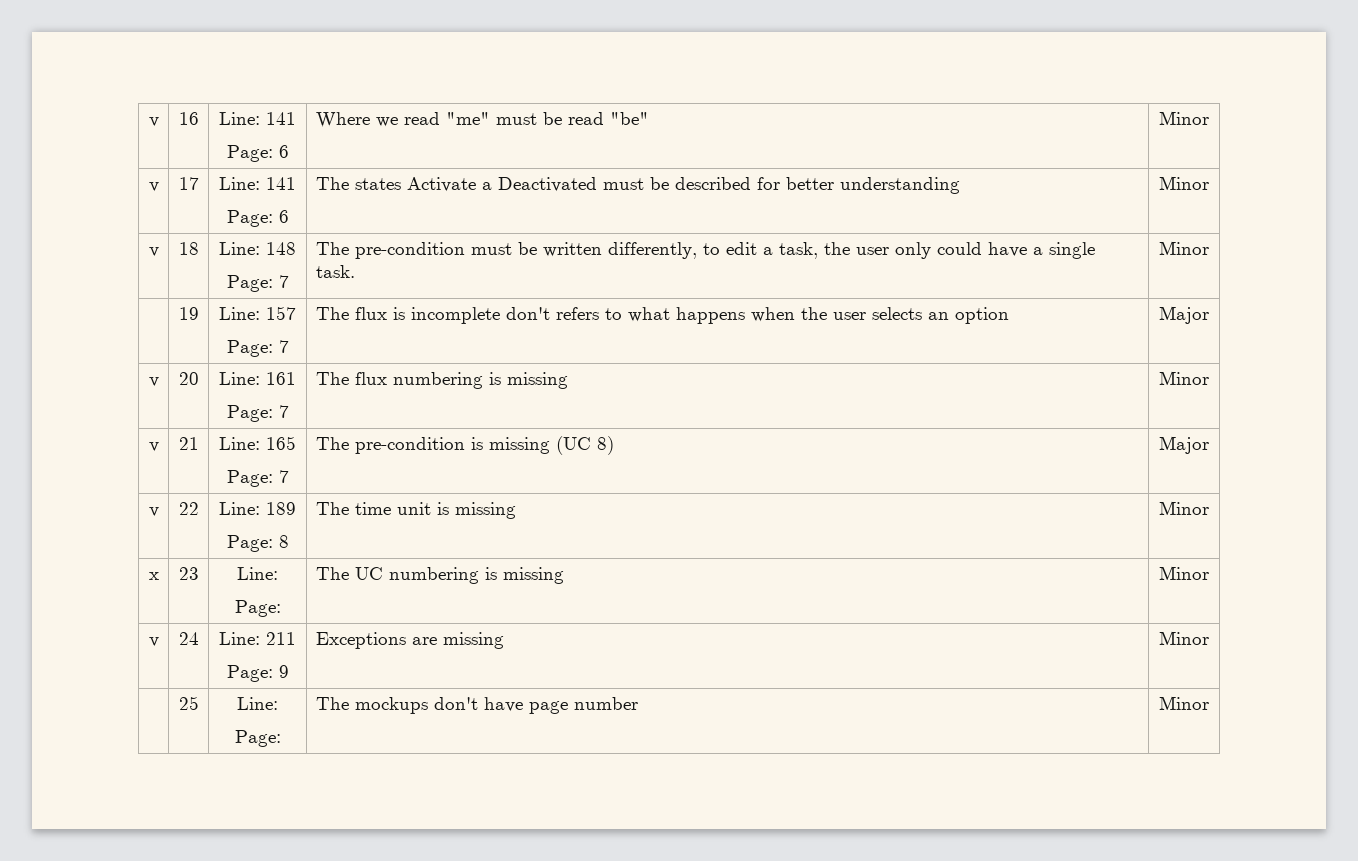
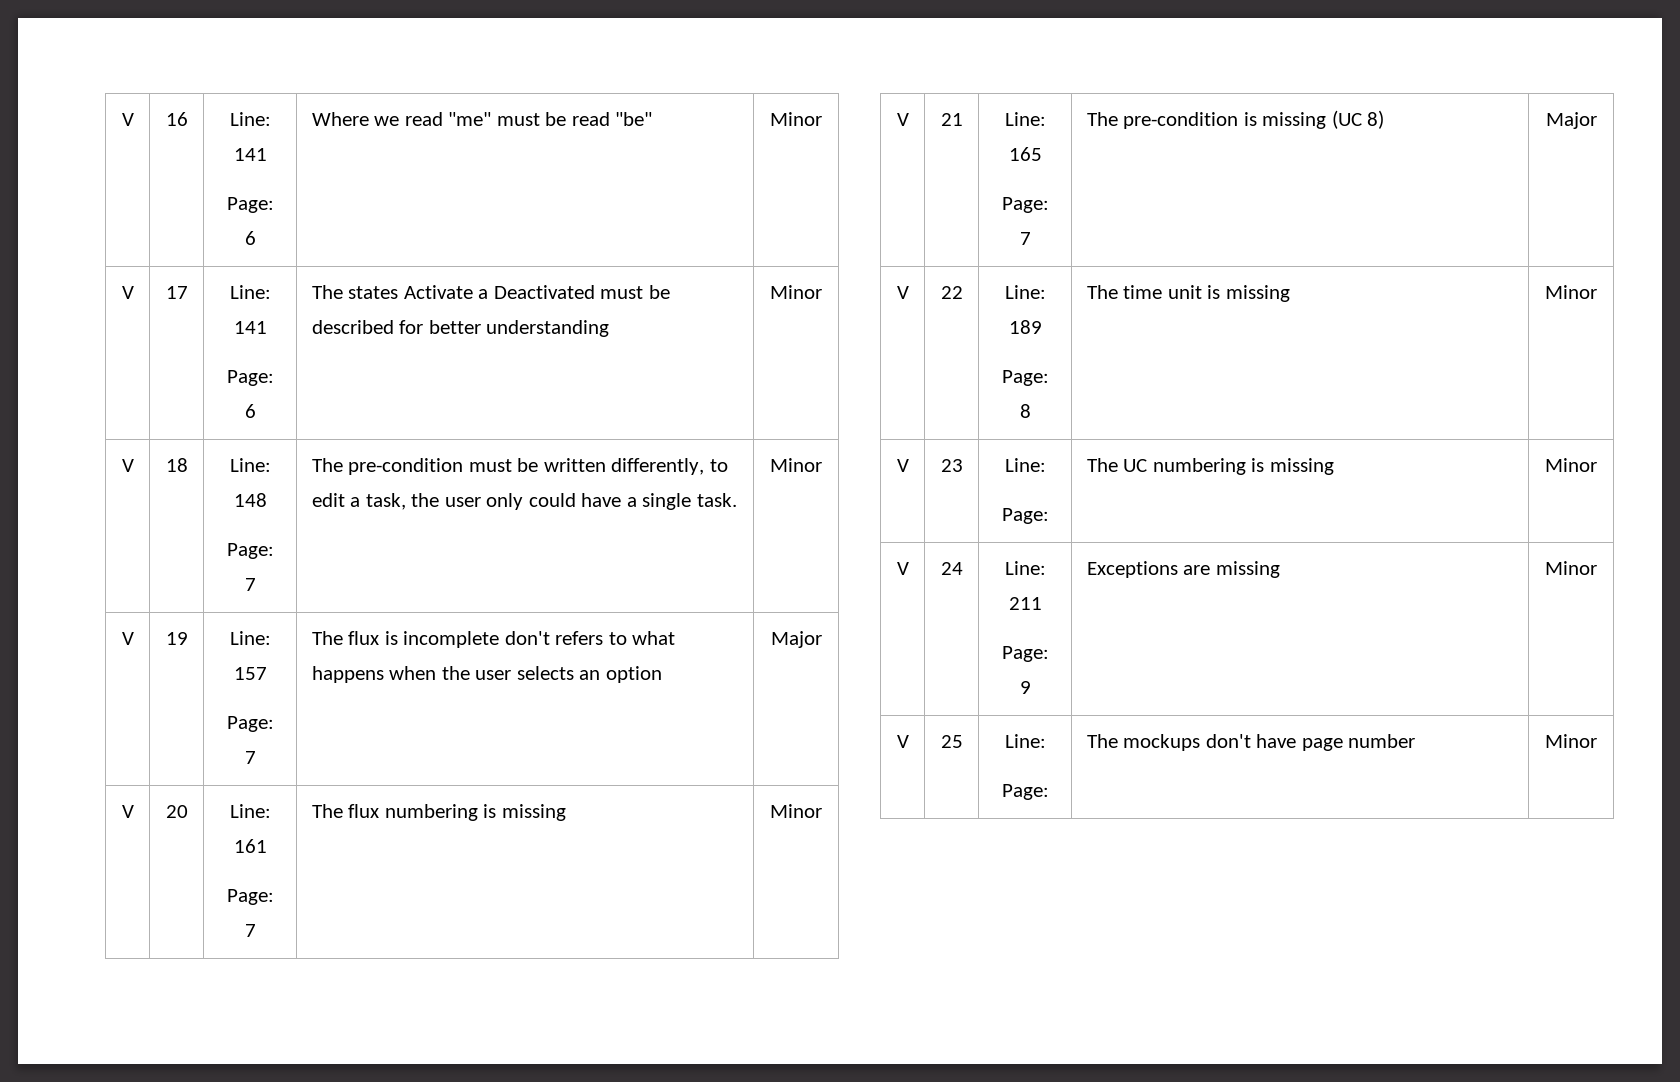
[148,117,159,127] v -> [121,113,134,126] V
[148,182,159,192] v -> [121,286,134,299] V
[148,247,159,257] v -> [121,459,134,472] V
(1209, 248) none -> [121,632,134,645] V
[148,377,159,387] v -> [121,805,134,818] V
[148,442,159,452] v -> [896,113,909,126] V
[148,507,159,517] v -> [896,286,909,299] V
[148,572,159,580] x -> [896,459,909,472] V
[148,637,159,647] v -> [896,562,909,575] V
(1209, 638) none -> [896,735,909,748] V

